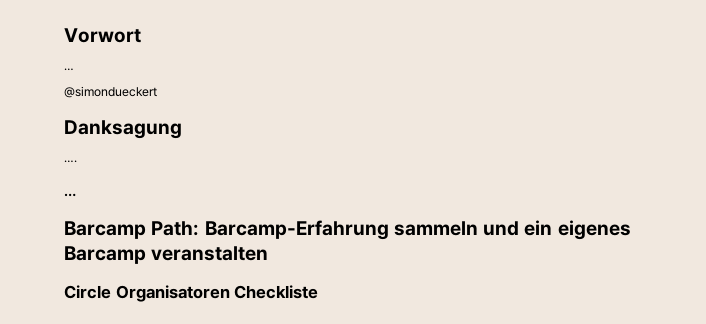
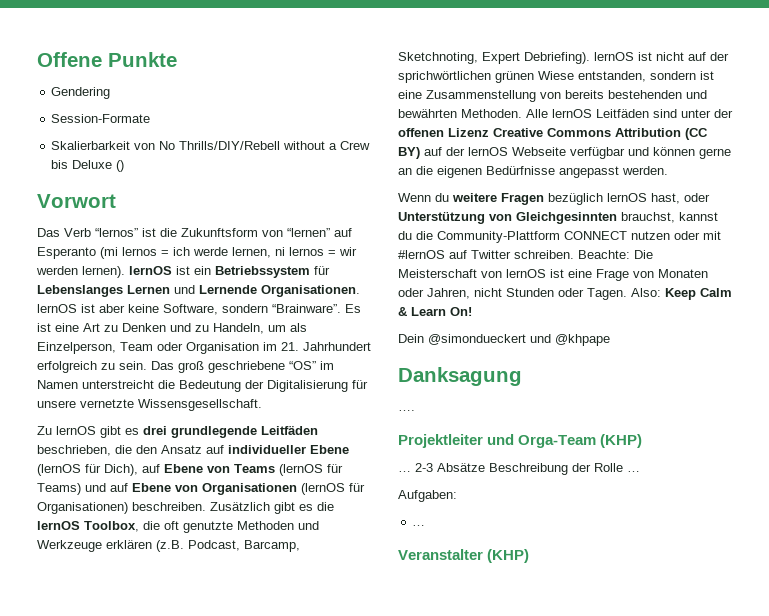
[64,28,141,43] [64,68,74,71] Vorwort // … // -> [37,52,177,67] [51,87,111,99] [51,114,151,123] [51,141,371,150] [51,160,125,172] [37,194,116,208] [37,228,352,237] [37,247,357,259] [36,266,330,278] [37,285,360,297] [37,304,361,315] [37,323,307,334] [37,342,371,354] [37,361,334,373] [37,380,368,392] [37,399,262,411] [37,425,318,438] [37,445,349,456] [37,464,343,476] [37,483,365,495] [37,502,334,514] [37,521,319,533] [37,540,300,552] [398,52,729,64] [398,71,714,83] [398,90,707,102] [398,109,733,118] [398,128,708,140] [398,147,731,159] [398,166,668,178] [398,193,710,205] [398,211,718,224] [398,231,721,243] [398,250,653,259] [398,269,708,281] [398,288,732,300] [398,307,472,316] [398,334,424,343] Offene Punkte // Gendering // Session-Formate // Skalierbarkeit von No Thrills/DIY/Rebell without a Crew bis Deluxe () // Vorwort // Das Verb “lernos” ist die Zukunftsform von “lernen” auf Esperanto (mi lernos = ich werde lernen, ni lernos = wir werden lernen). lernOS ist ein Betriebssystem für Lebenslanges Lernen und Lernende Organisationen. lernOS ist aber keine Software, sondern “Brainware”. Es ist eine Art zu Denken und zu Handeln, um als Einzelperson, Team oder Organisation im 21. Jahrhundert erfolgreich zu sein. Das groß geschriebene “OS” im Namen unterstreicht die Bedeutung der Digitalisierung für unsere vernetzte Wissensgesellschaft. // Zu lernOS gibt es drei grundlegende Leitfäden beschrieben, die den Ansatz auf individueller Ebene (lernOS für Dich), auf Ebene von Teams (lernOS für Teams) und auf Ebene von Organisationen (lernOS für Organisationen) beschreiben. Zusätzlich gibt es die lernOS Toolbox, die oft genutzte Methoden und Werkzeuge erklären (z.B. Podcast, Barcamp, Sketchnoting, Expert Debriefing). lernOS ist nicht auf der sprichwörtlichen grünen Wiese entstanden, sondern ist eine Zusammenstellung von bereits bestehenden und bewährten Methoden. Alle lernOS Leitfäden sind unter der offenen Lizenz Creative Commons Attribution (CC BY) auf der lernOS Webseite verfügbar und können gerne an die eigenen Bedürfnisse angepasst werden. // Wenn du weitere Fragen bezüglich lernOS hast, oder Unterstützung von Gleichgesinnten brauchst, kannst du die Community-Plattform CONNECT nutzen oder mit #lernOS auf Twitter schreiben. Beachte: Die Meisterschaft von lernOS ist eine Frage von Monaten oder Jahren, nicht Stunden oder Tagen. Also: Keep Calm & Learn On! // Dein
(157, 92) none -> [530,334,610,346] und @khpape
[64,193,76,197] [64,220,631,240] [64,246,269,264] [64,285,319,302] … // Barcamp Path: Barcamp-Erfahrung sammeln und ein eigenes Barcamp veranstalten // Circle Organisatoren Checkliste -> [398,434,643,448] [398,463,640,475] [398,490,457,502] [412,525,426,526] [398,549,530,563] Projektleiter und Orga-Team (KHP) // … 2-3 Absätze Beschreibung der Rolle … // Aufgaben: // … // Veranstalter (KHP)

